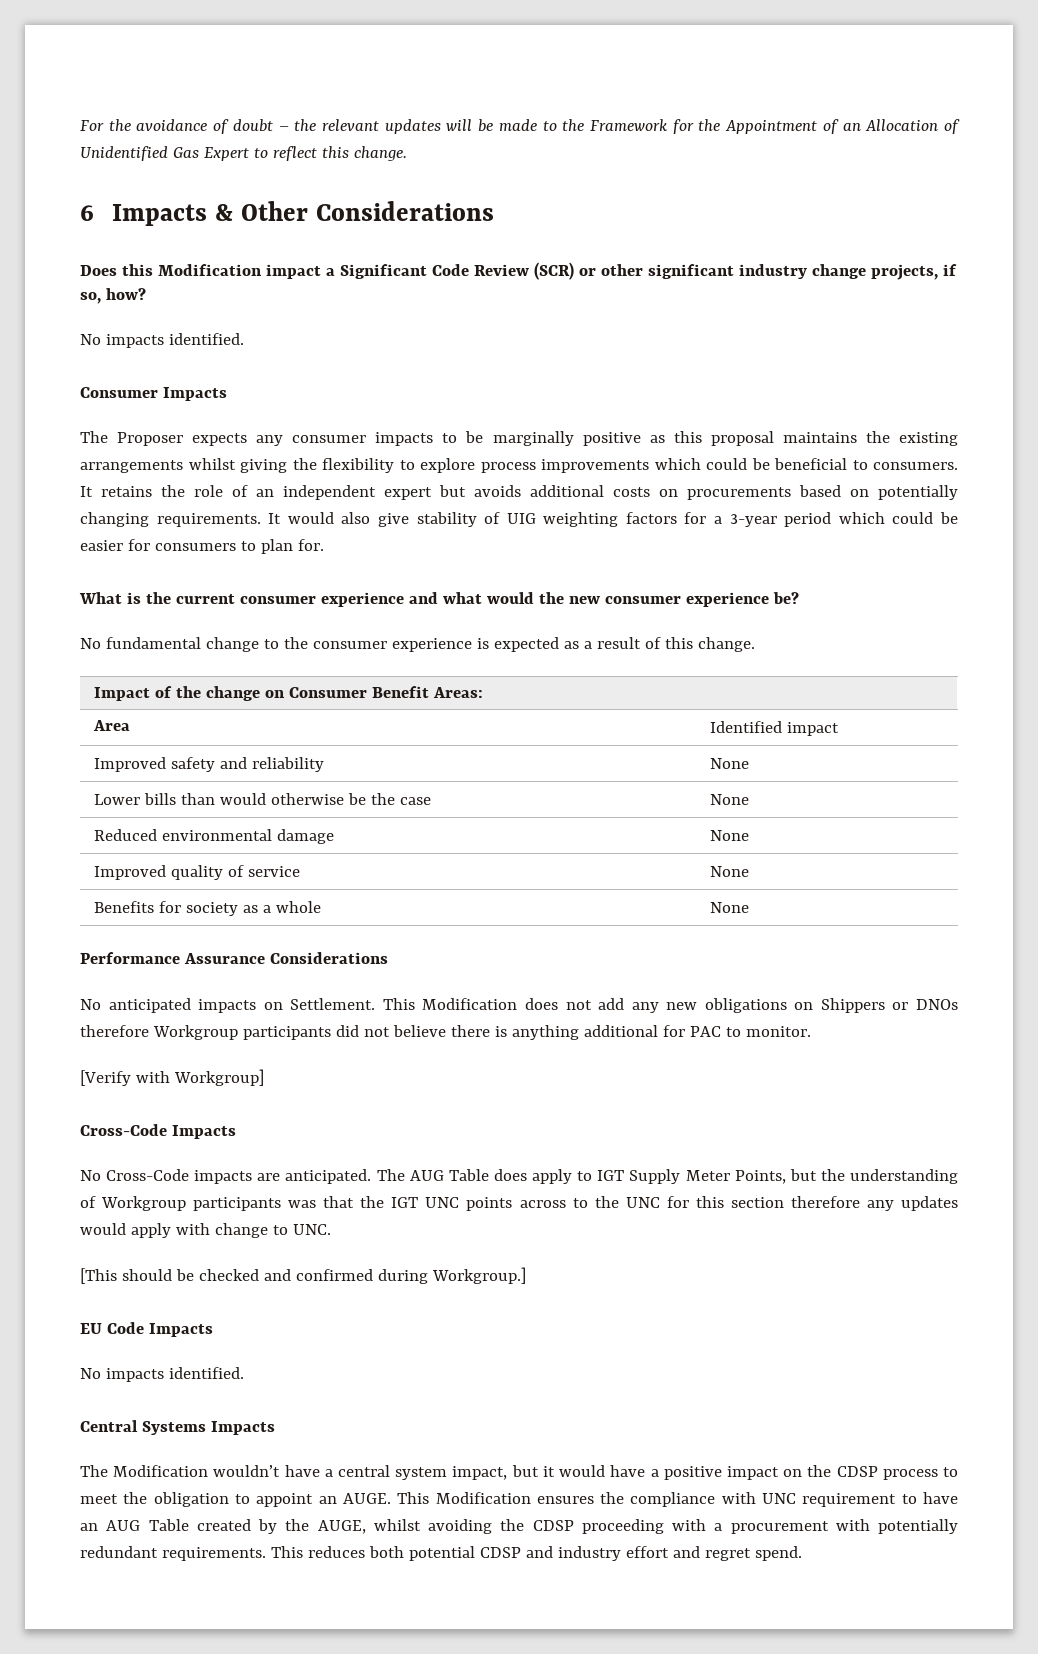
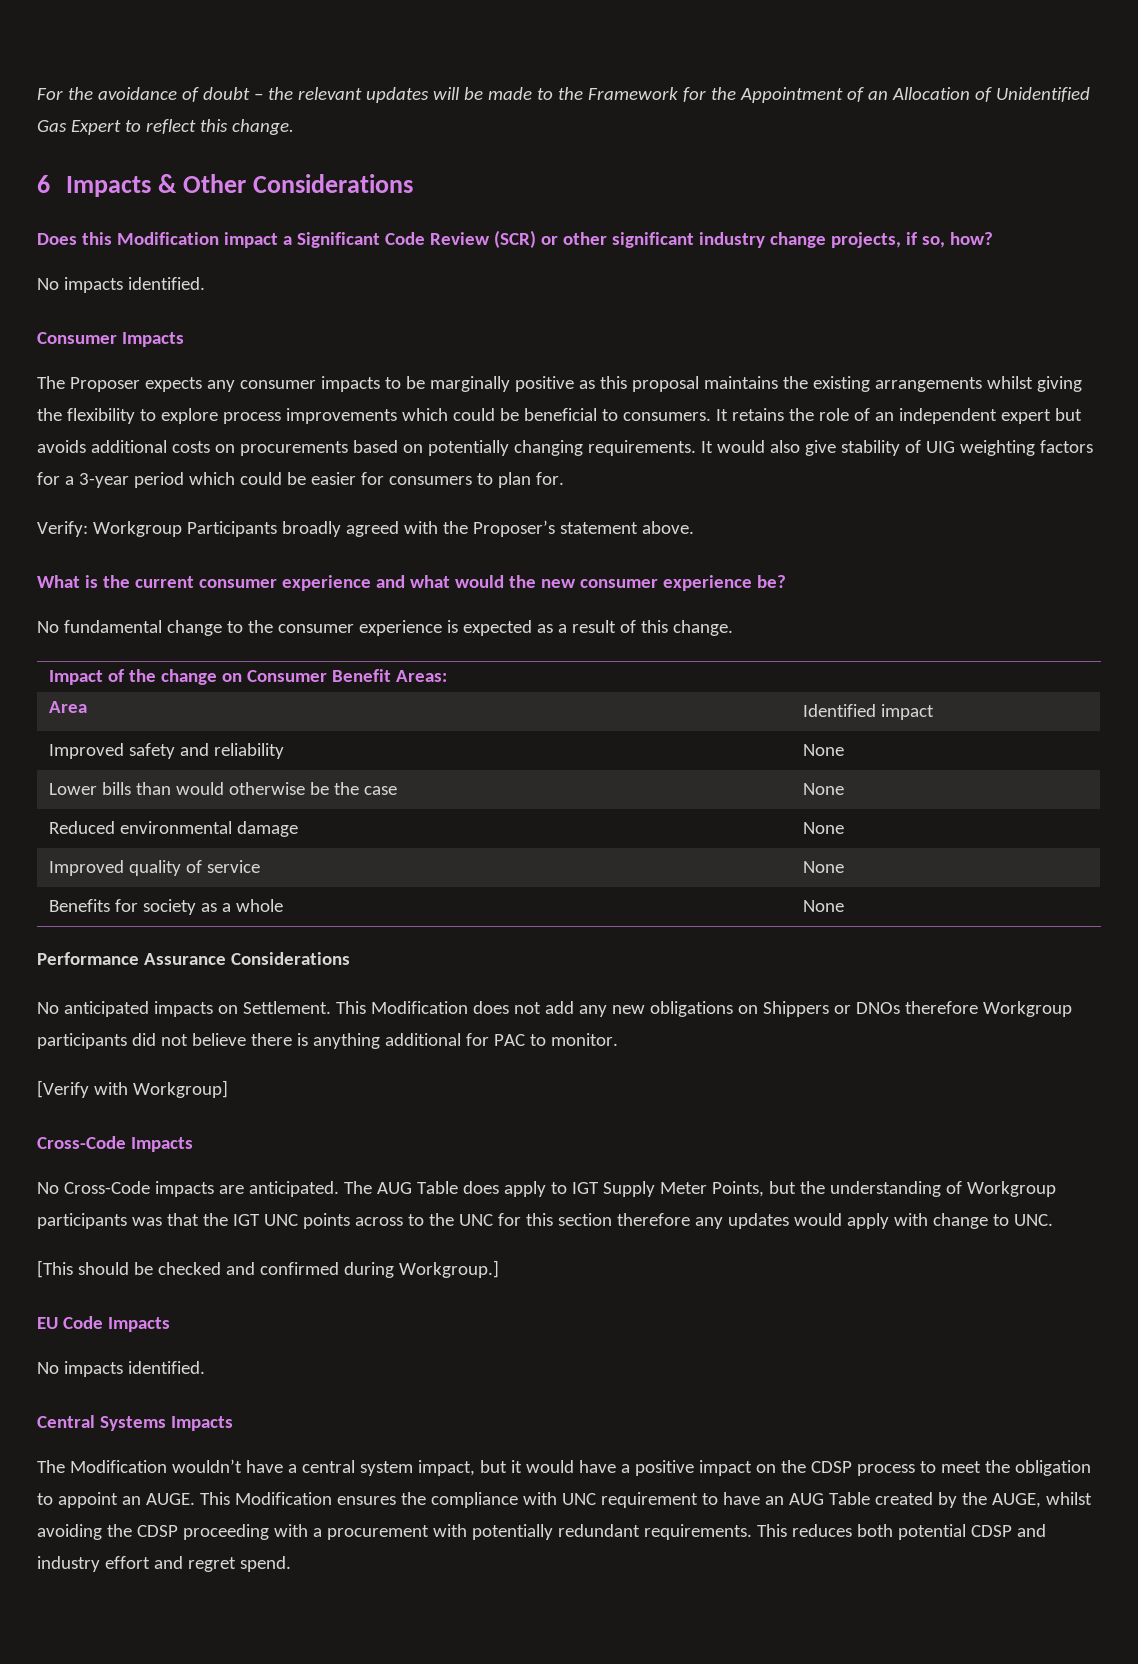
(324, 545) none -> [37,520,694,537] // Verify: Workgroup Participants broadly agreed with the Proposer’s statement above.

